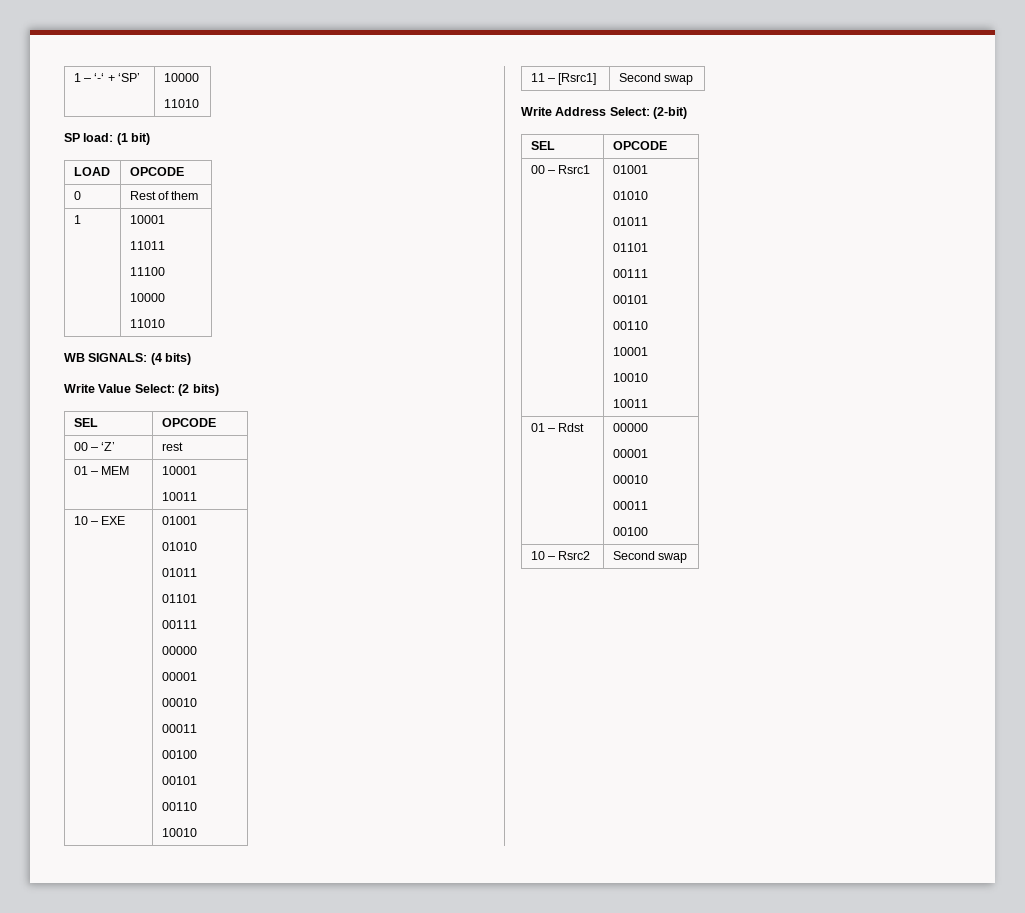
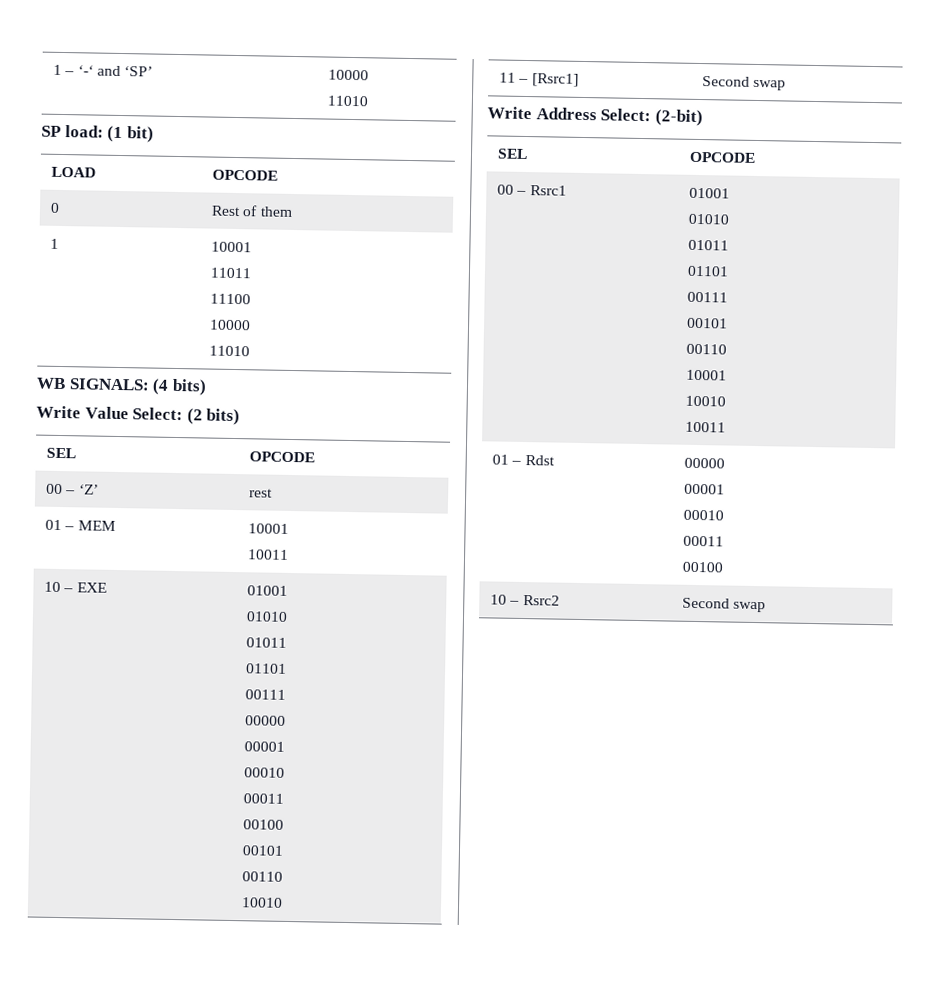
[107,75,115,82] + -> [96,65,121,76] and

